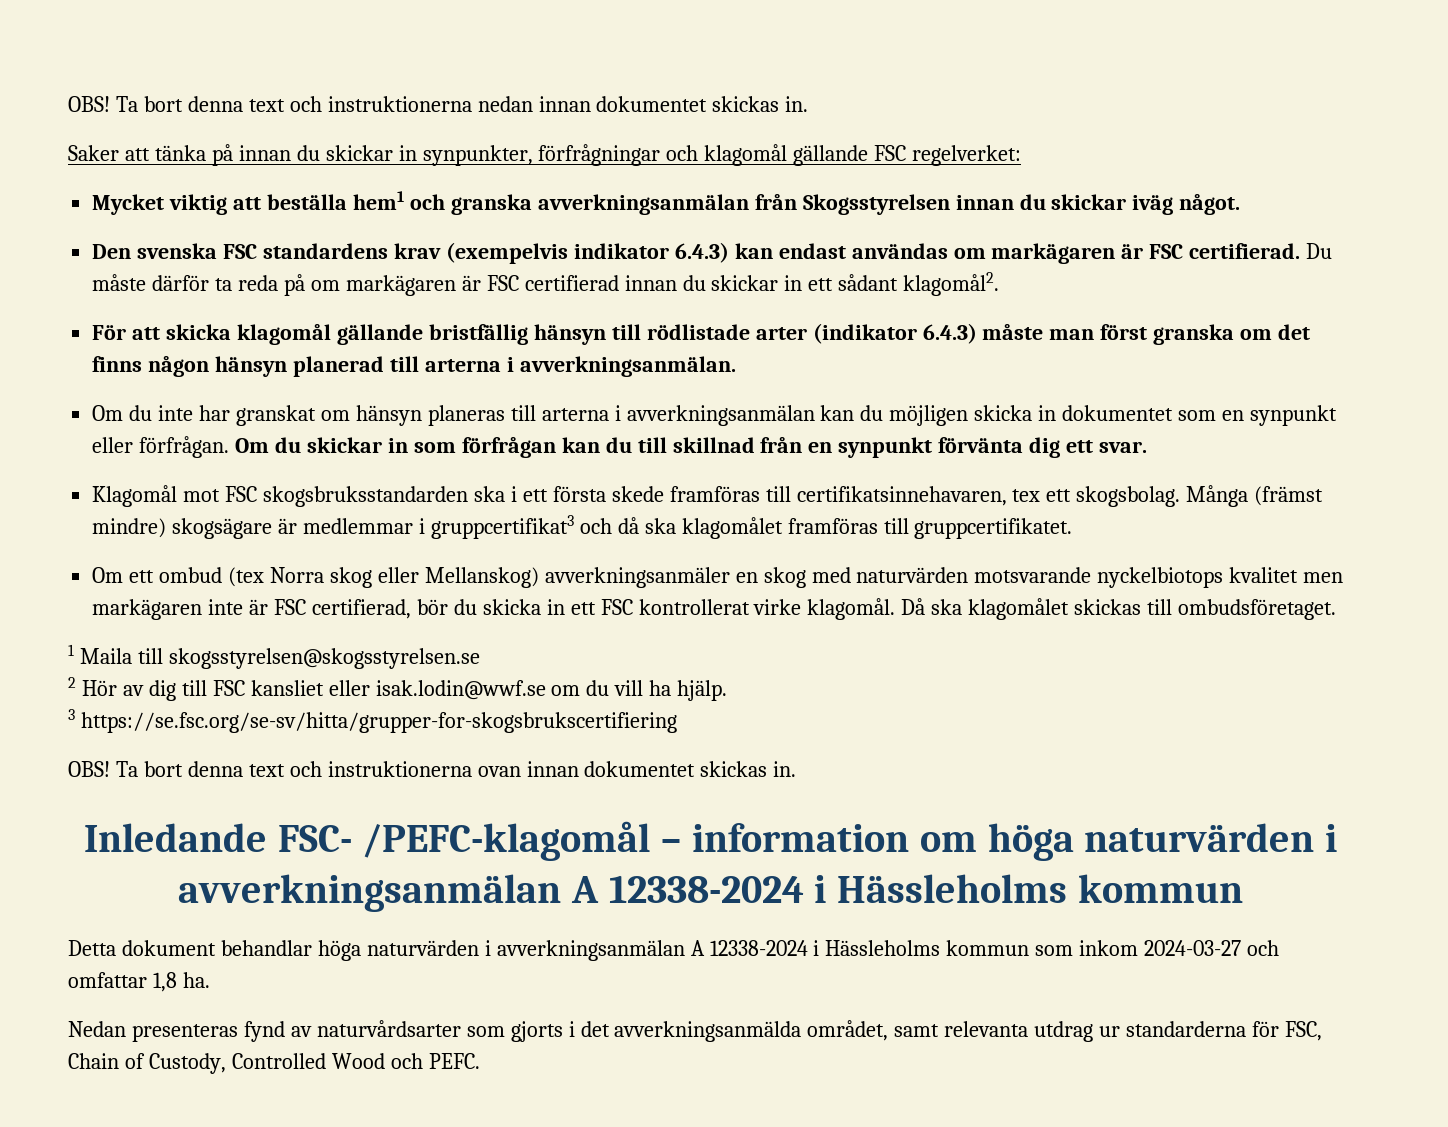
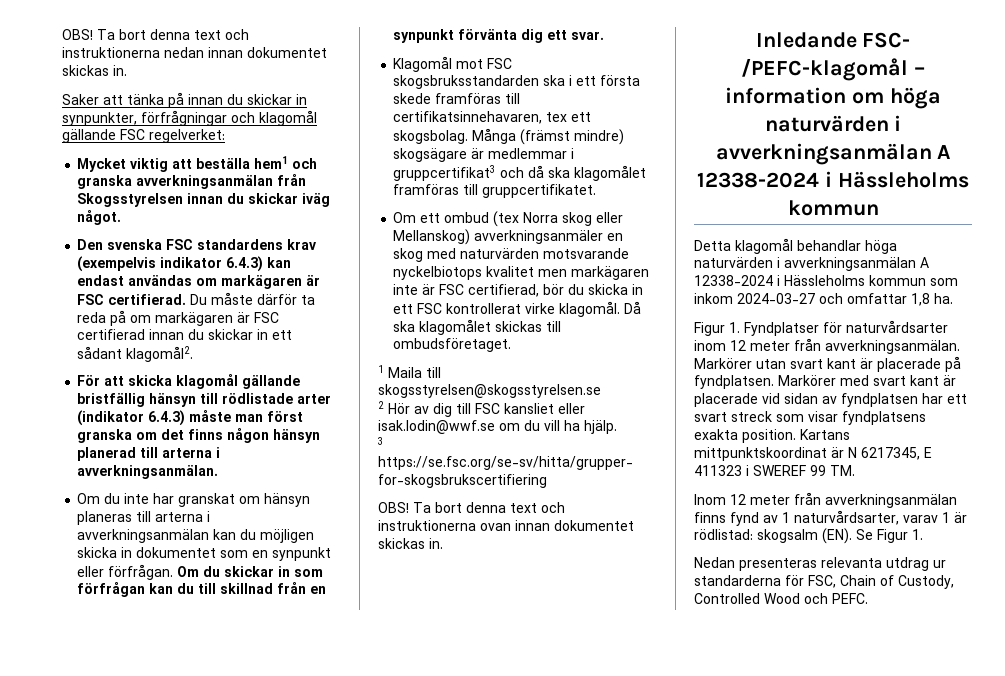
[121,940,216,956] dokument -> [735,238,793,254] klagomål
[68,1020,940,1042] Nedan presenteras fynd av naturvårdsarter som gjorts i det avverkningsanmälda området, samt -> [694,320,948,336] [694,338,960,354] [694,356,961,372] [694,375,956,389] [694,393,967,407] [694,411,926,425] [694,429,850,443] [694,447,932,461] [694,465,855,476] [694,492,957,508] [694,510,967,526] [694,528,923,544] [694,557,817,571] Figur 1. Fyndplatser för naturvårdsarter inom 12 meter från avverkningsanmälan. Markörer utan svart kant är placerade på fyndplatsen. Markörer med svart kant är placerade vid sidan av fyndplatsen har ett svart streck som visar fyndplatsens exakta position. Kartans mittpunktskoordinat är N 6217345, E 411323 i SWEREF 99 TM. // Inom 12 meter från avverkningsanmälan finns fynd av 1 naturvårdsarter, varav 1 är rödlistad: skogsalm (EN). Se Figur 1. // Nedan presenteras

